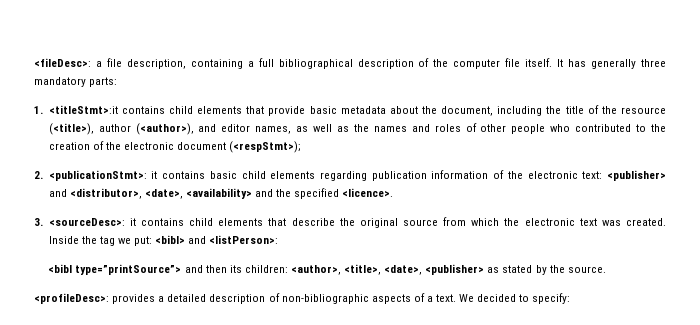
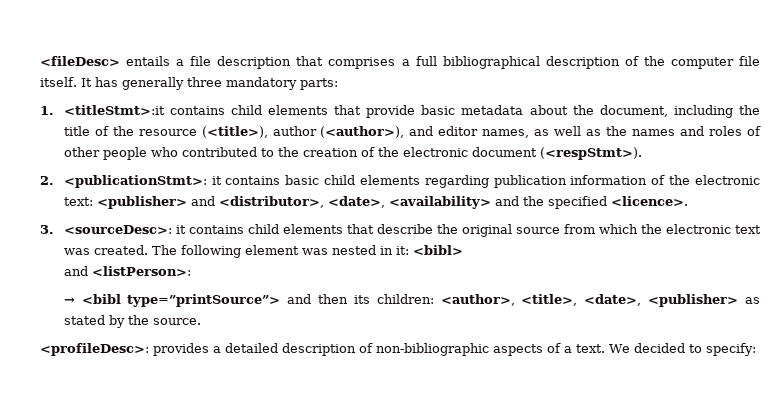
[34,58,243,69] <fileDesc>: a file description, containing -> [40,56,396,69] <fileDesc> entails a file description that comprises
[229,141,302,153] (<respStmt>); -> [539,147,642,160] (<respStmt>).
[48,236,153,246] Inside the tag we put: -> [151,245,409,258] The following element was nested in it:
(186, 239) none -> (463, 250) //
(279, 239) none -> [63,297,75,304] →

